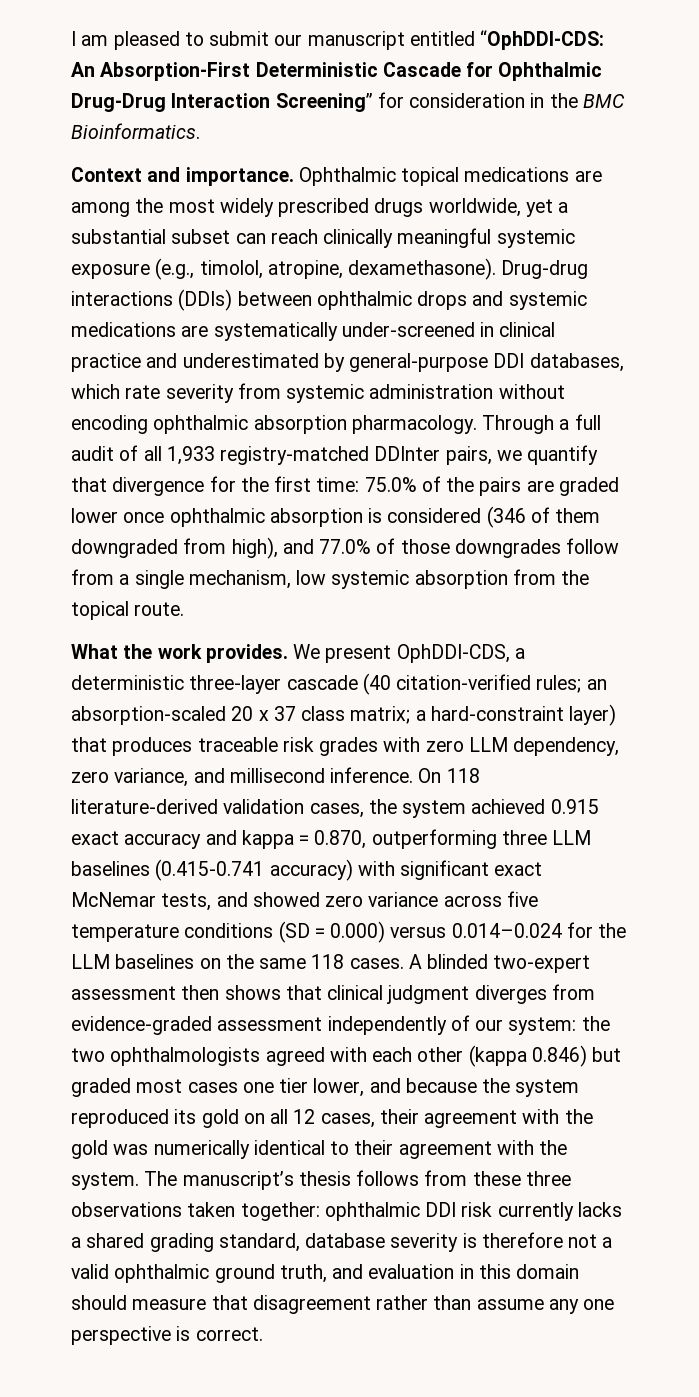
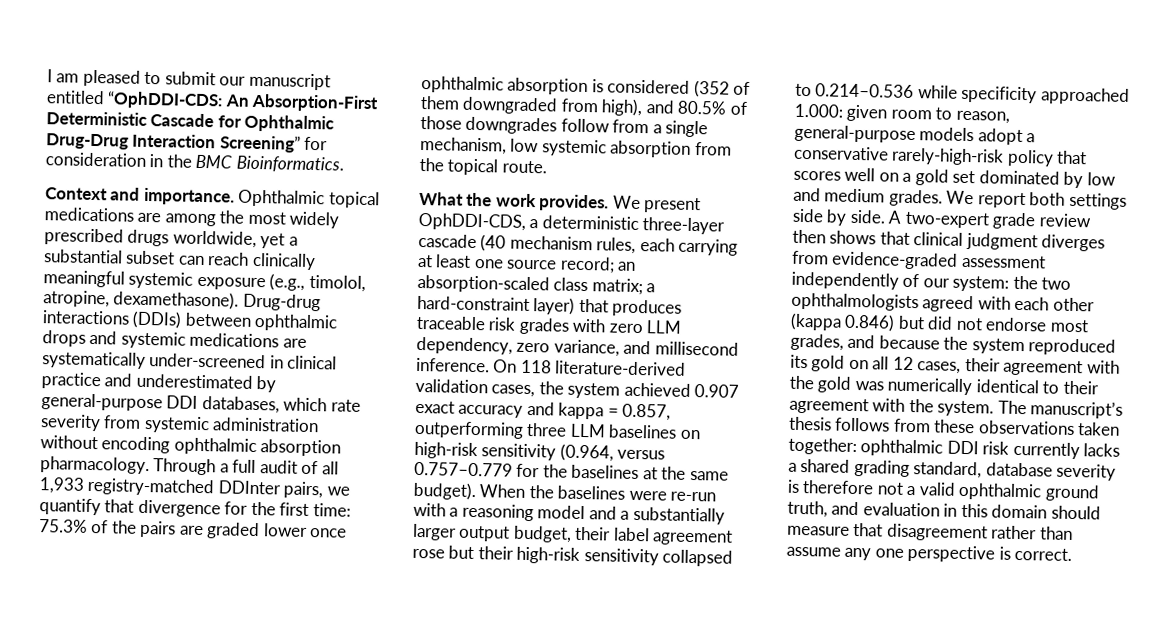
[364,477,417,492] 75.0% -> [39,519,88,533] 75.3%
[486,506,526,528] (346 -> [693,79,730,98] (352
[319,539,372,554] 77.0% -> [677,100,728,115] 80.5%
[396,674,607,693] [71,706,296,725] citation-verified rules; an absorption-scaled 20 x 37 -> [509,235,739,256] [417,254,637,274] [417,274,550,294] mechanism rules, each carrying at least one source record; an absorption-scaled
[550,799,599,814] 0.915 -> [694,384,740,398] 0.907
[314,830,367,849] 0.870, -> [622,403,672,421] 0.857,
[155,859,543,881] [71,891,538,911] [71,921,627,943] [71,954,591,973] [71,986,176,1000] (0.415-0.741 accuracy) with significant exact McNemar tests, and showed zero variance across five temperature conditions (SD = 0.000) versus 0.014–0.024 for the LLM baselines on the same 118 cases. A blinded two-expert assessment -> [679,429,701,440] [414,441,666,462] [414,461,729,481] [413,481,717,502] [413,502,725,525] [412,523,734,546] [412,545,734,567] [795,83,1130,105] [794,103,1010,124] [794,124,1036,146] [793,145,1088,167] [793,167,1116,189] [793,187,1127,210] [792,208,1092,230] on high-risk sensitivity (0.964, versus 0.757–0.779 for the baselines at the same budget). When the baselines were re-run with a reasoning model and a substantially larger output budget, their label agreement rose but their high-risk sensitivity collapsed to 0.214–0.536 while specificity approached 1.000: given room to reason, general-purpose models adopt a conservative rarely-high-risk policy that scores well on a gold set dominated by low and medium grades. We report both settings side by side. A two-expert grade review
[71,1078,365,1097] graded most cases one tier lower, -> [927,316,1089,333] [790,333,844,351] did not endorse most grades,
[525,1171,571,1186] three -> (976, 426) none

